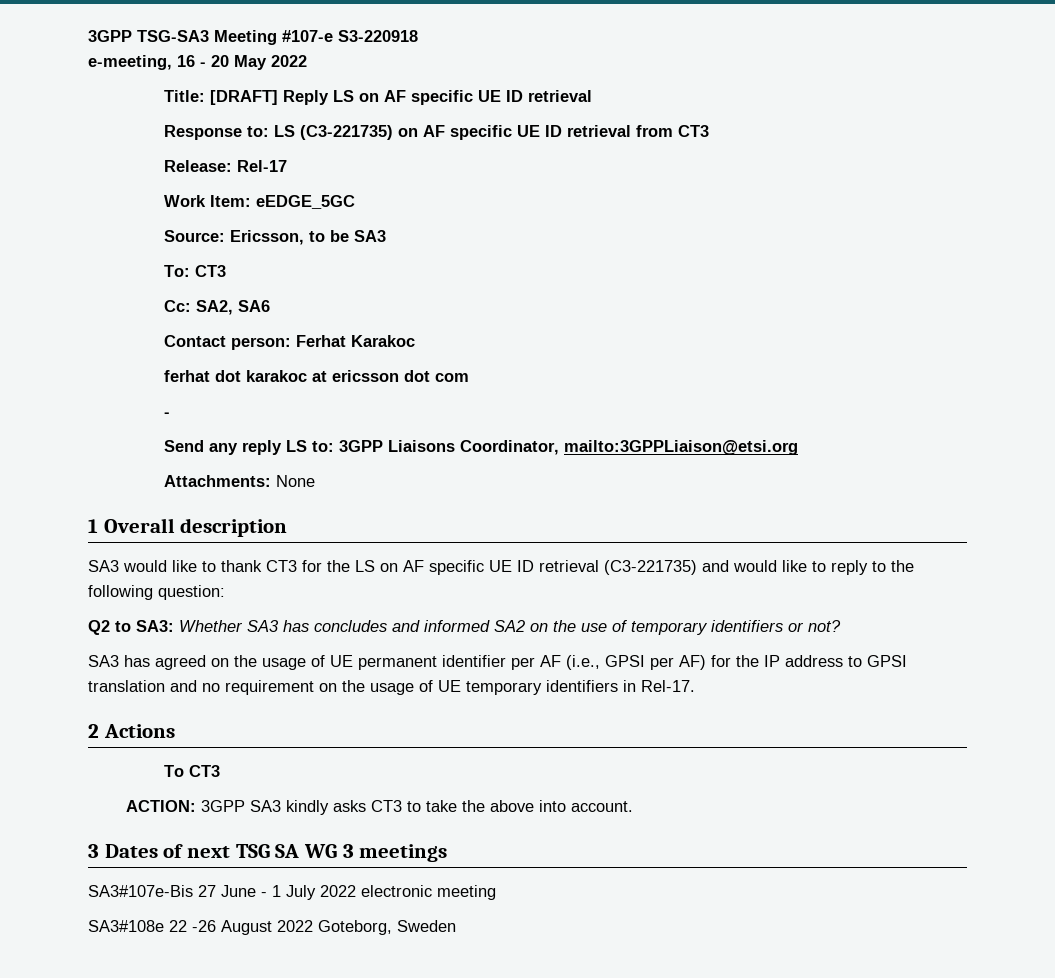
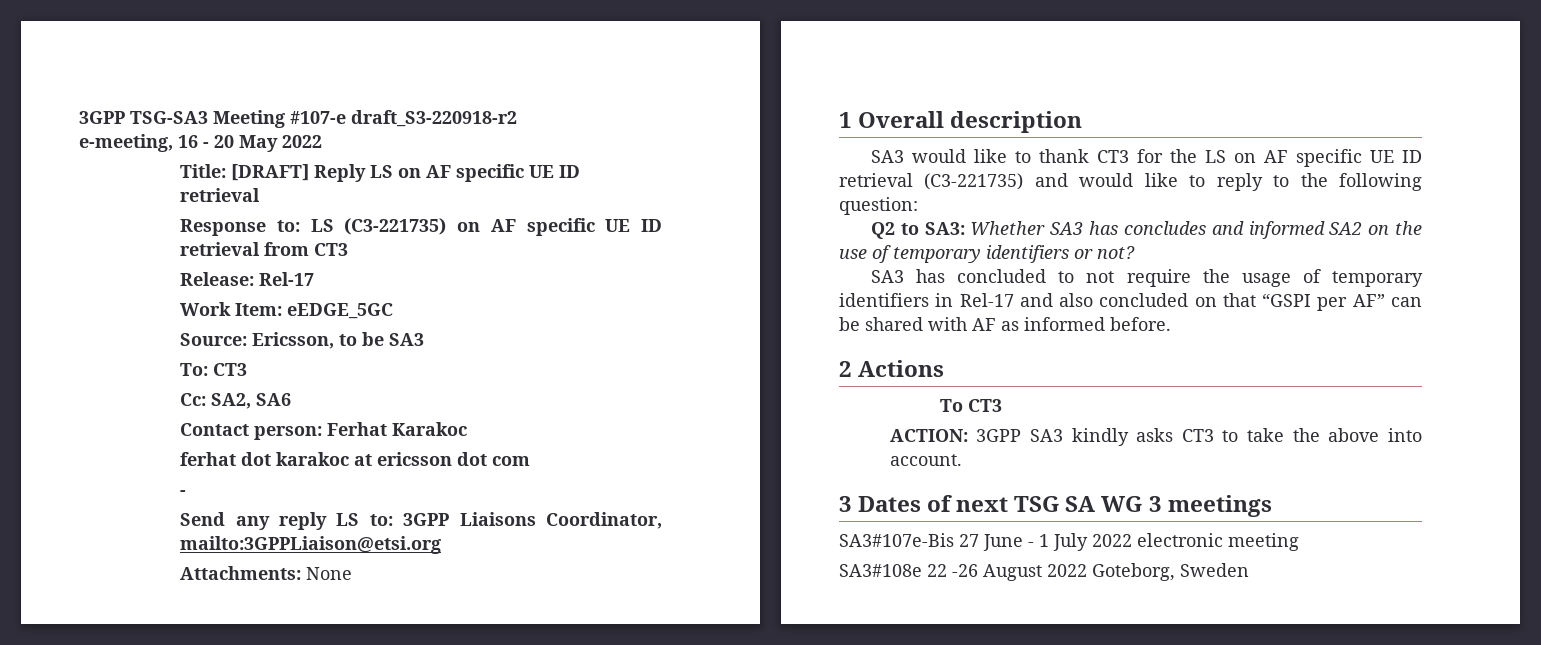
[338,30,418,42] S3-220918 -> [351,110,517,127] draft_S3-220918-r2
[155,655,907,670] [88,680,695,695] agreed on the usage of UE permanent identifier per AF (i.e., GPSI per AF) for the IP address to GPSI translation and no requirement on the usage of UE temporary identifiers in Rel-17. -> [957,269,1423,287] [839,293,1422,311] [839,317,1171,331] concluded to not require the usage of temporary identifiers in Rel-17 and also concluded on that “GSPI per AF” can be shared with AF as informed before.

